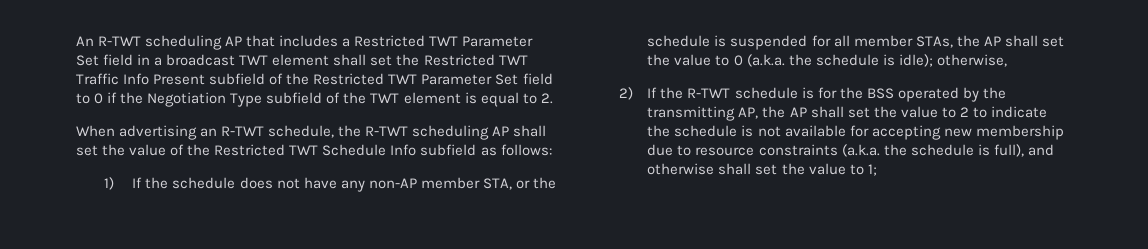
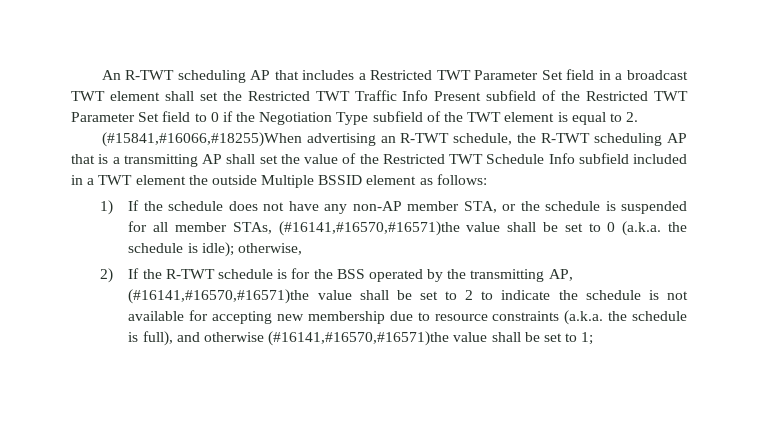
[76,125,115,137] When -> [101,132,302,147] (#15841,#16066,#18255)When
(510, 131) none -> [71,154,222,167] that is a transmitting AP
(477, 150) none -> [633,154,687,164] [71,175,417,188] included in a TWT element the outside Multiple BSSID element
[956,35,1064,47] [647,54,712,66] the AP shall set the value -> [278,221,583,236] (#16141,#16570,#16571)the value shall be set
[762,106,938,118] the AP shall set the value -> [128,289,438,304] (#16141,#16570,#16571)the value shall be set
[718,163,846,175] shall set the value -> [268,331,562,346] (#16141,#16570,#16571)the value shall be set

